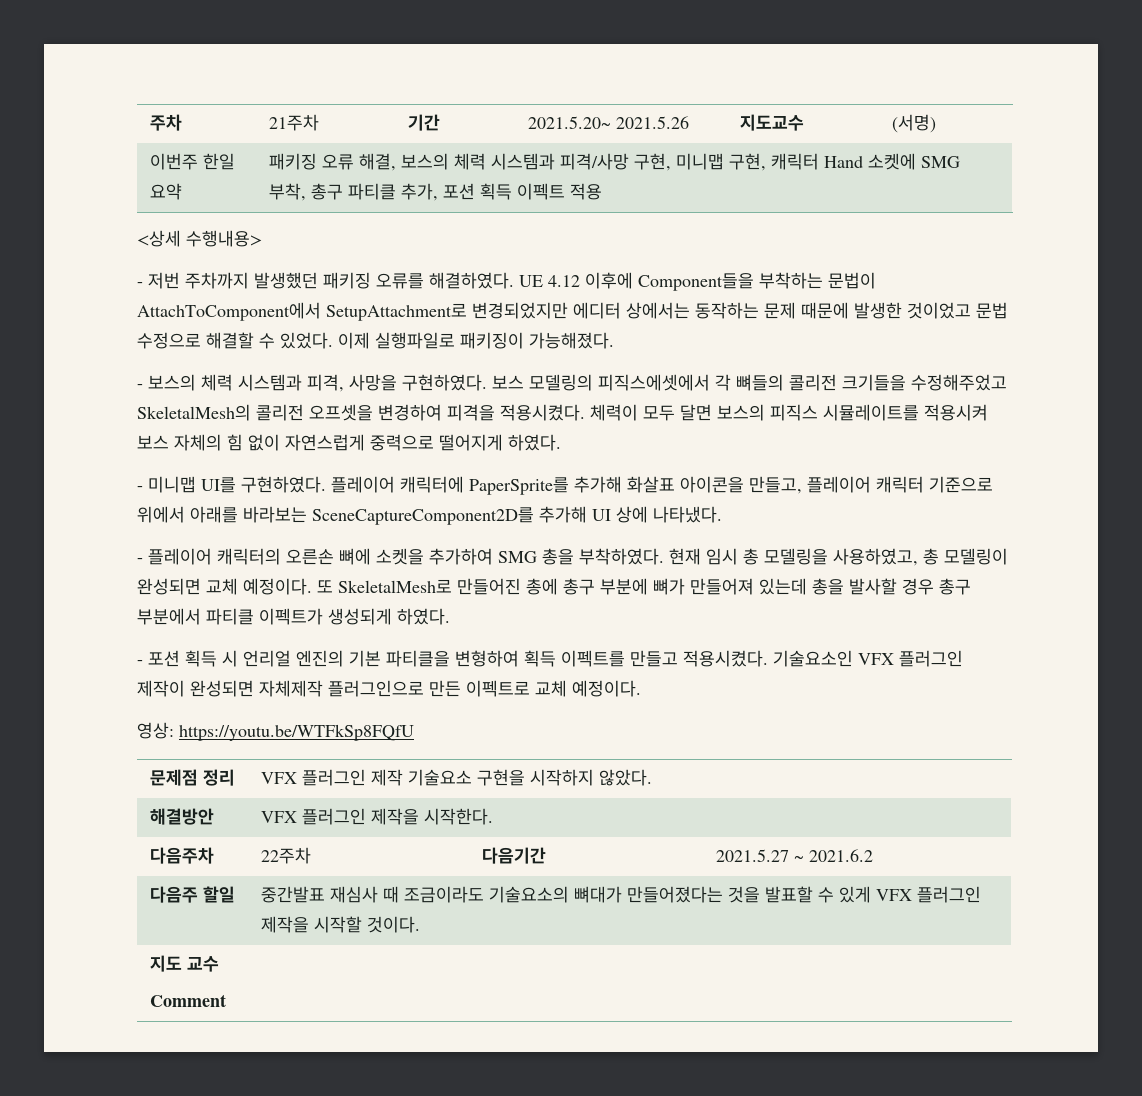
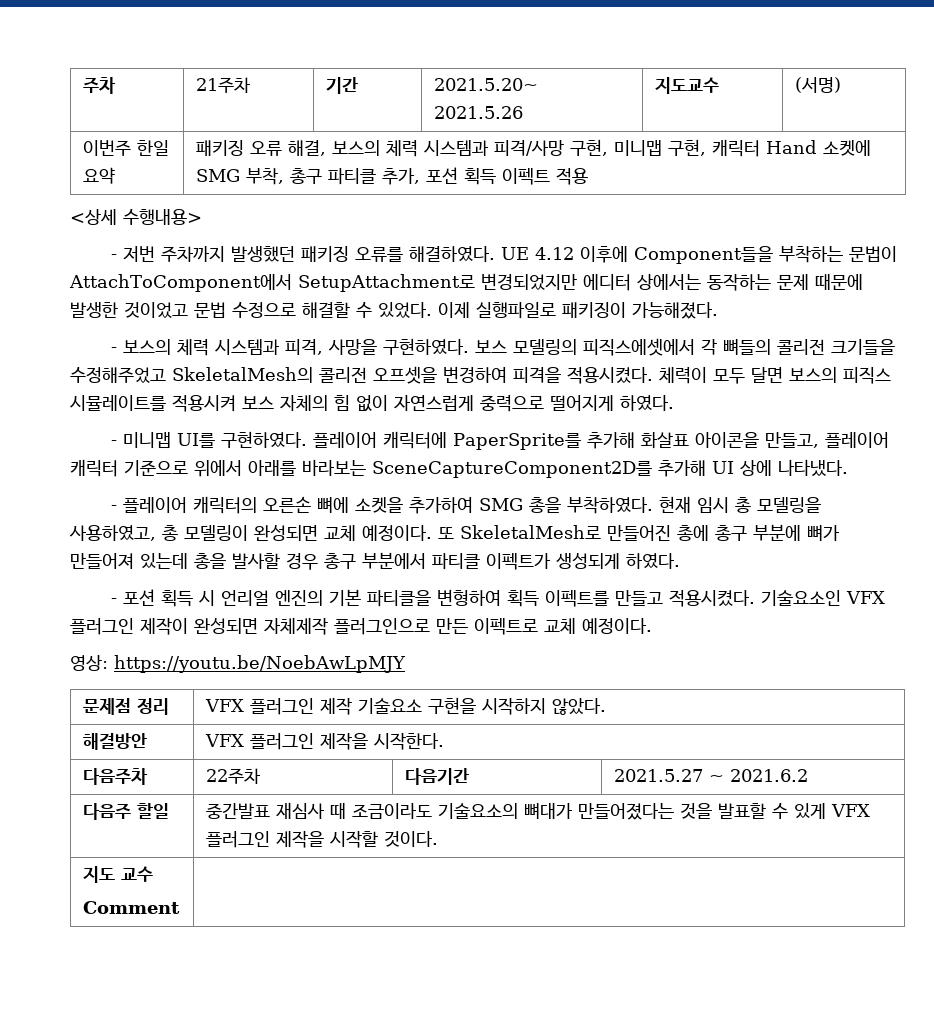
[179,724,414,741] https://youtu.be/WTFkSp8FQfU -> [114,655,406,673] https://youtu.be/NoebAwLpMJY

